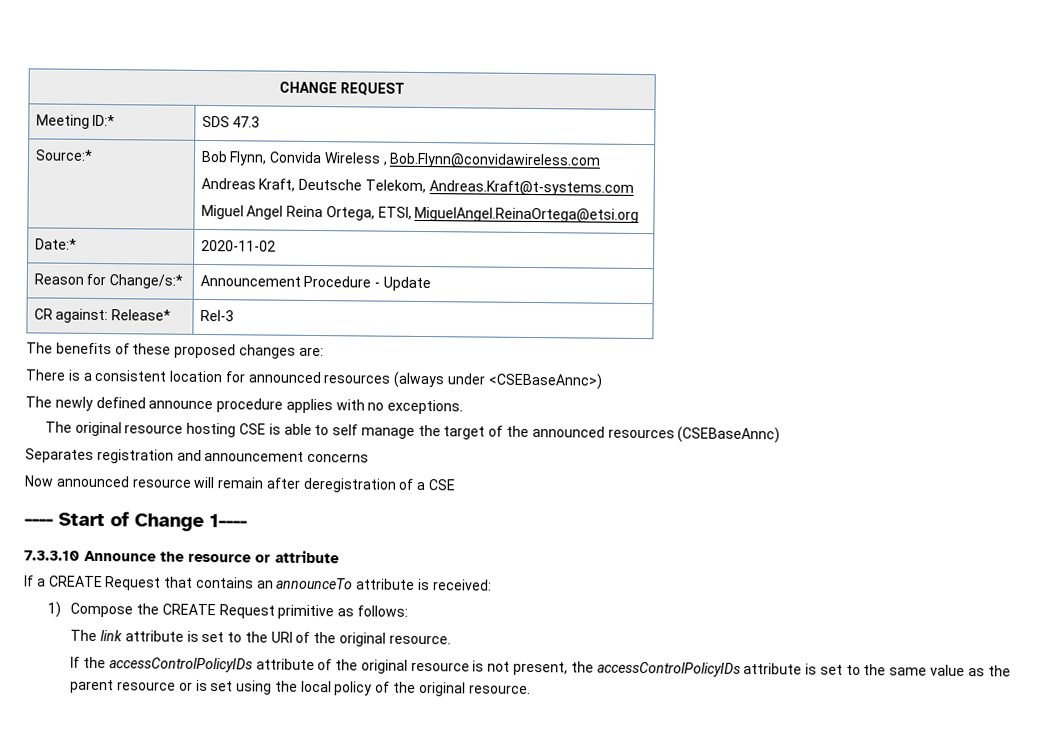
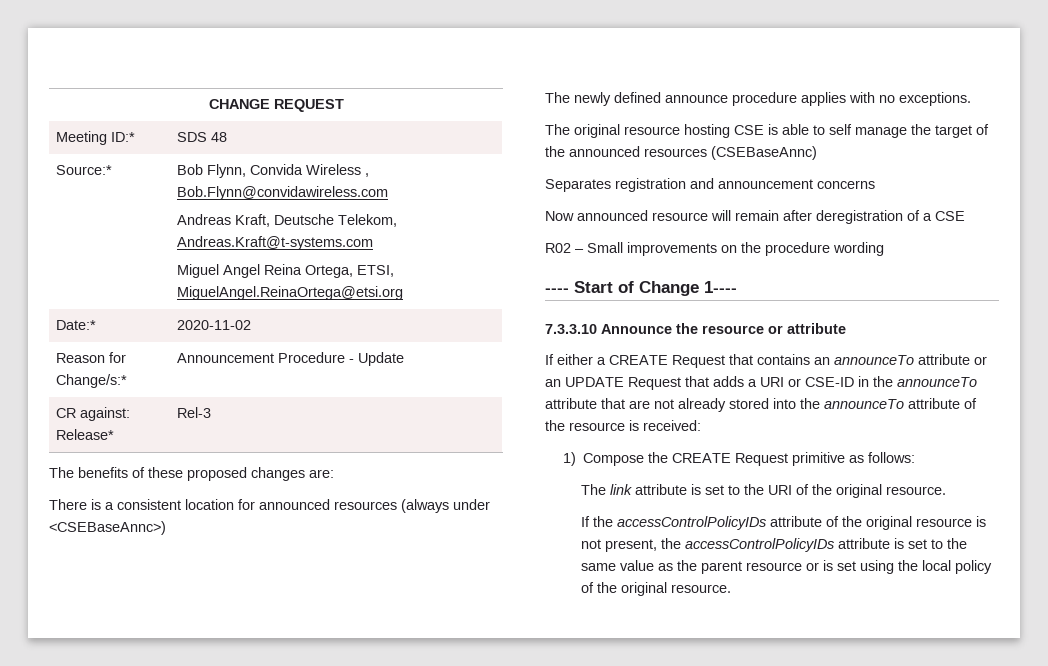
[232,116,261,128] 47.3 -> [211,132,228,142] 48
(457, 485) none -> [545,242,884,256] // R02 – Small improvements on the procedure wording
(34, 581) none -> [557,354,593,365] either
(416, 584) none -> [974,356,987,365] [545,376,977,390] [545,398,977,412] [545,420,625,431] or an UPDATE Request that adds a URI or CSE-ID in the announceTo attribute that are not already stored into the announceTo attribute of the resource

